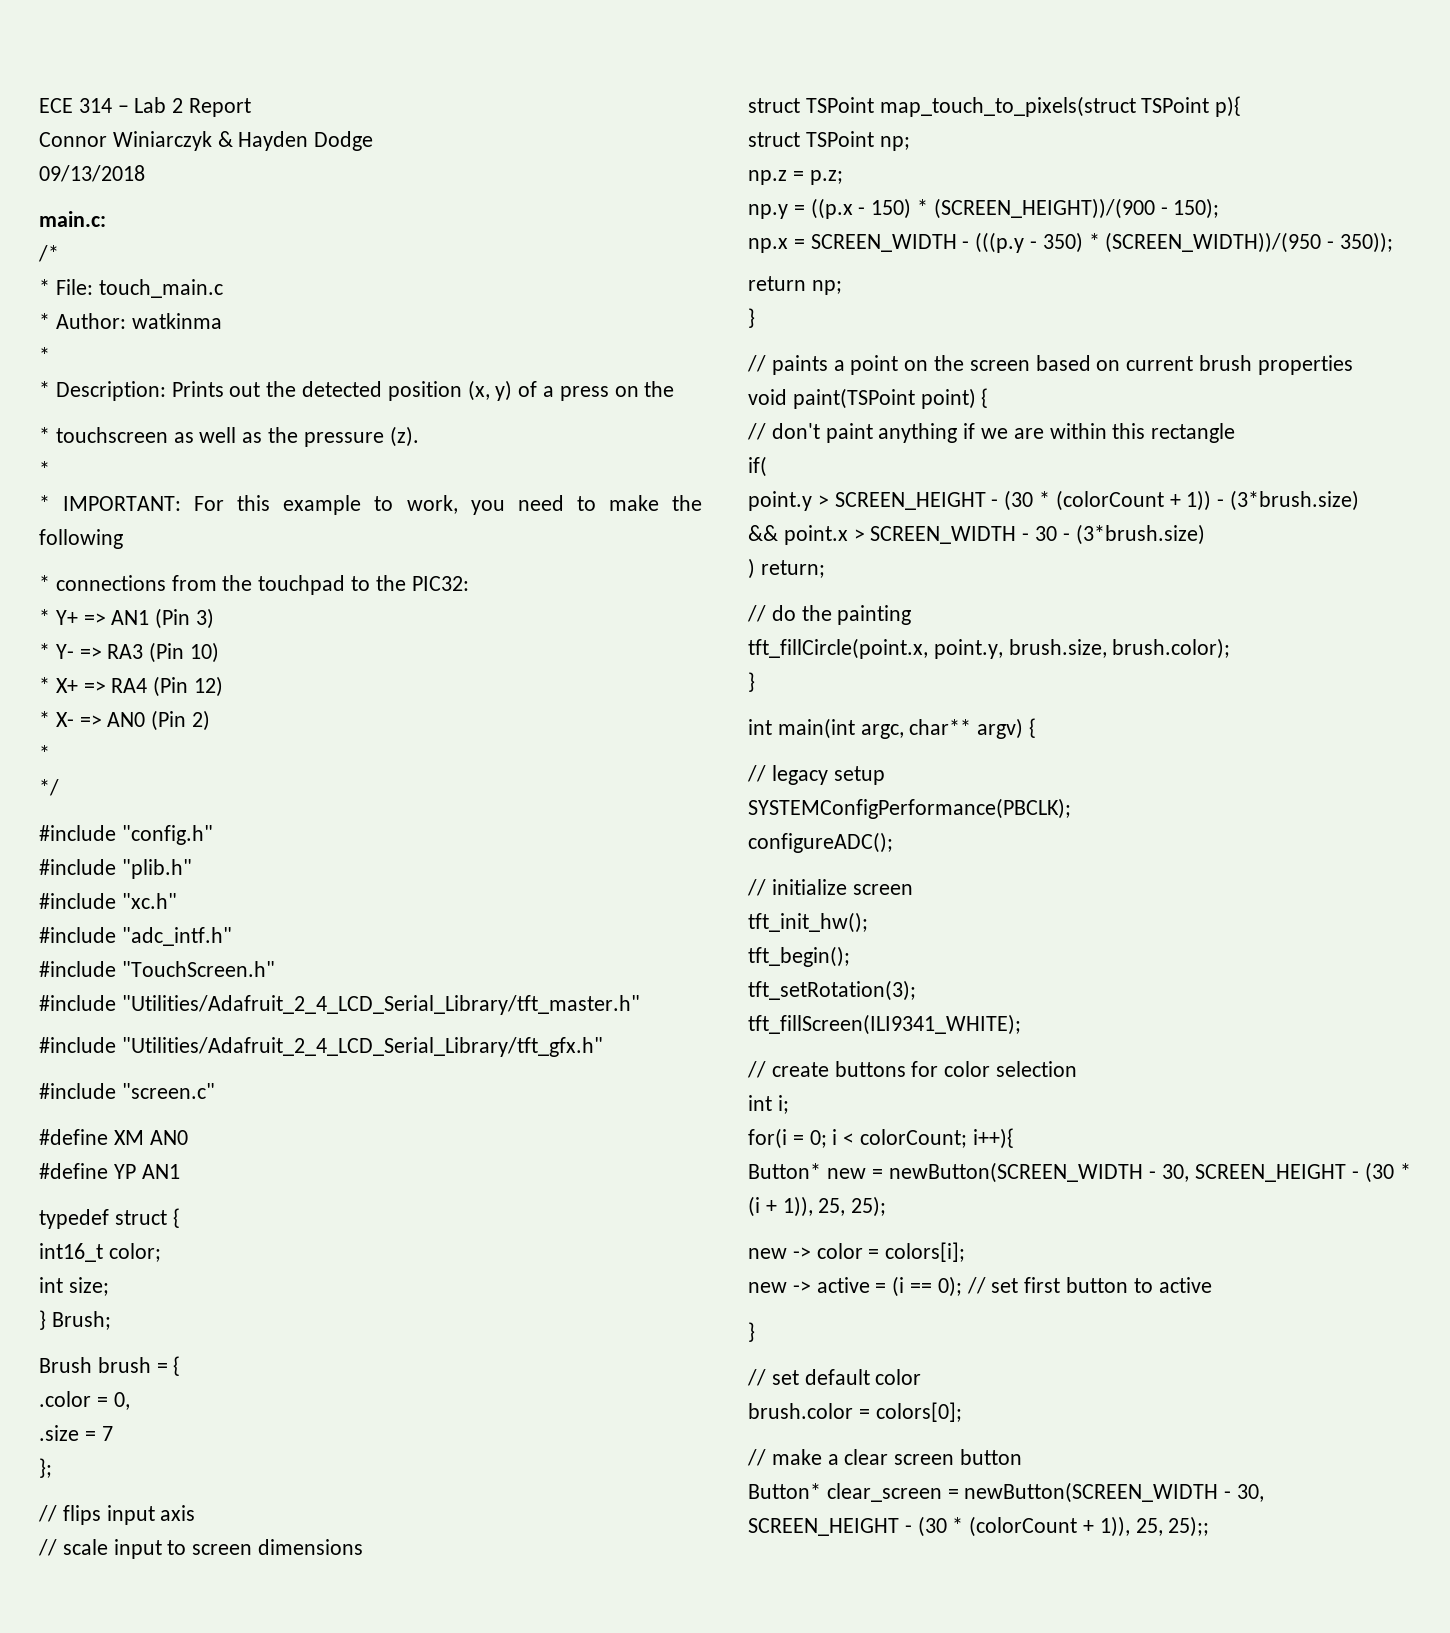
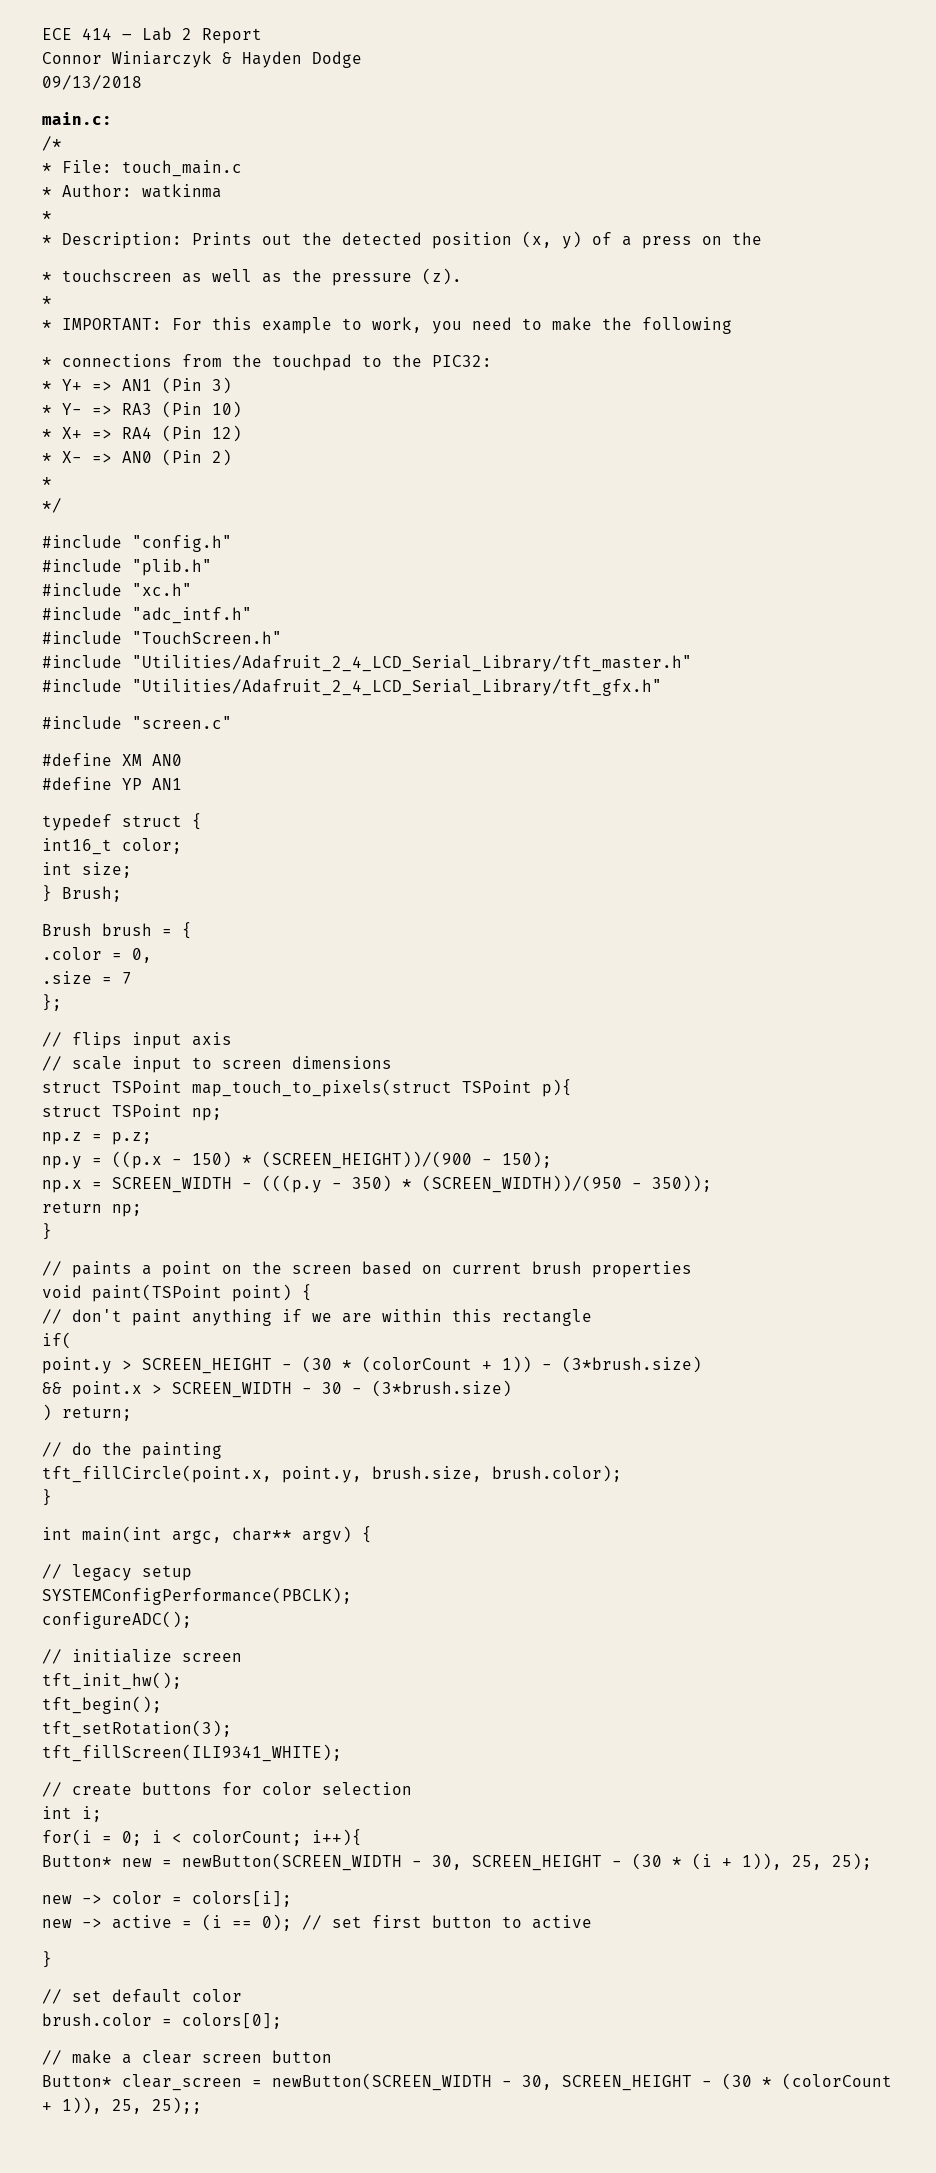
[78,98,112,113] 314 -> [82,28,112,40] 414

